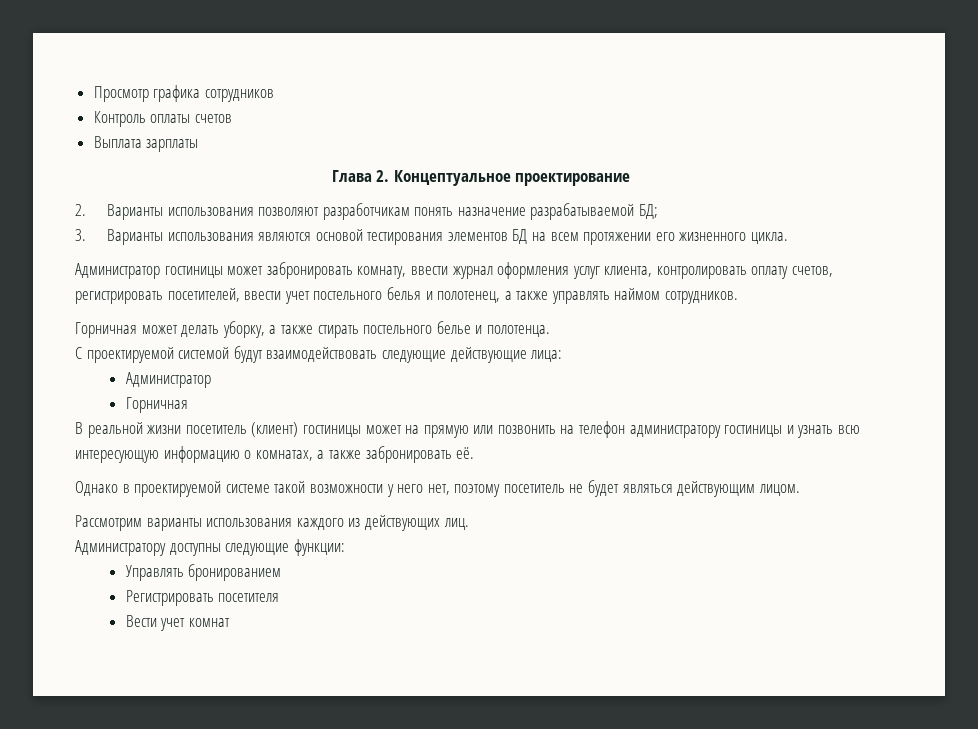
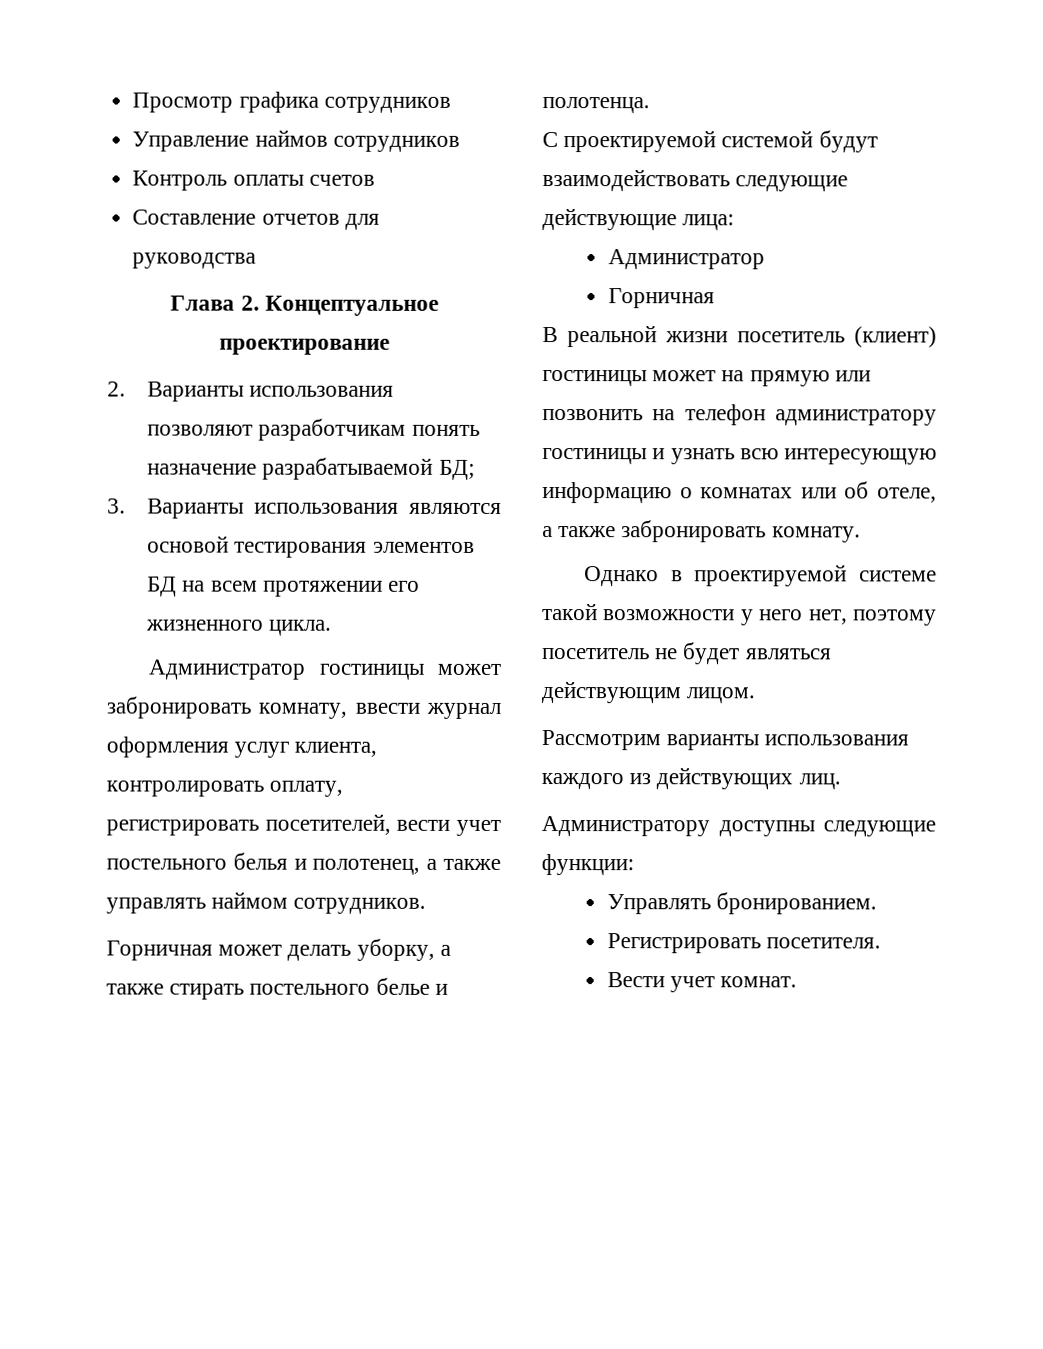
(274, 95) none -> [132,129,460,152] // Управление наймов сотрудников
[93,136,199,152] Выплата зарплаты -> [132,209,380,230] [132,252,257,269] Составление отчетов для руководства
[751,266,834,279] оплату счетов, -> [269,780,344,797] оплату,
[244,291,282,300] ввести -> [396,819,451,831] вести
[255,450,313,461] комнатах, -> [700,481,937,503] комнатах или об отеле,
[456,447,475,459] её. -> [771,526,861,543] комнату.
[188,564,282,581] бронированием -> [715,892,877,915] бронированием.
[218,593,280,602] посетителя -> [765,937,881,949] посетителя.
[188,618,230,627] комнат -> [719,976,797,988] комнат.

